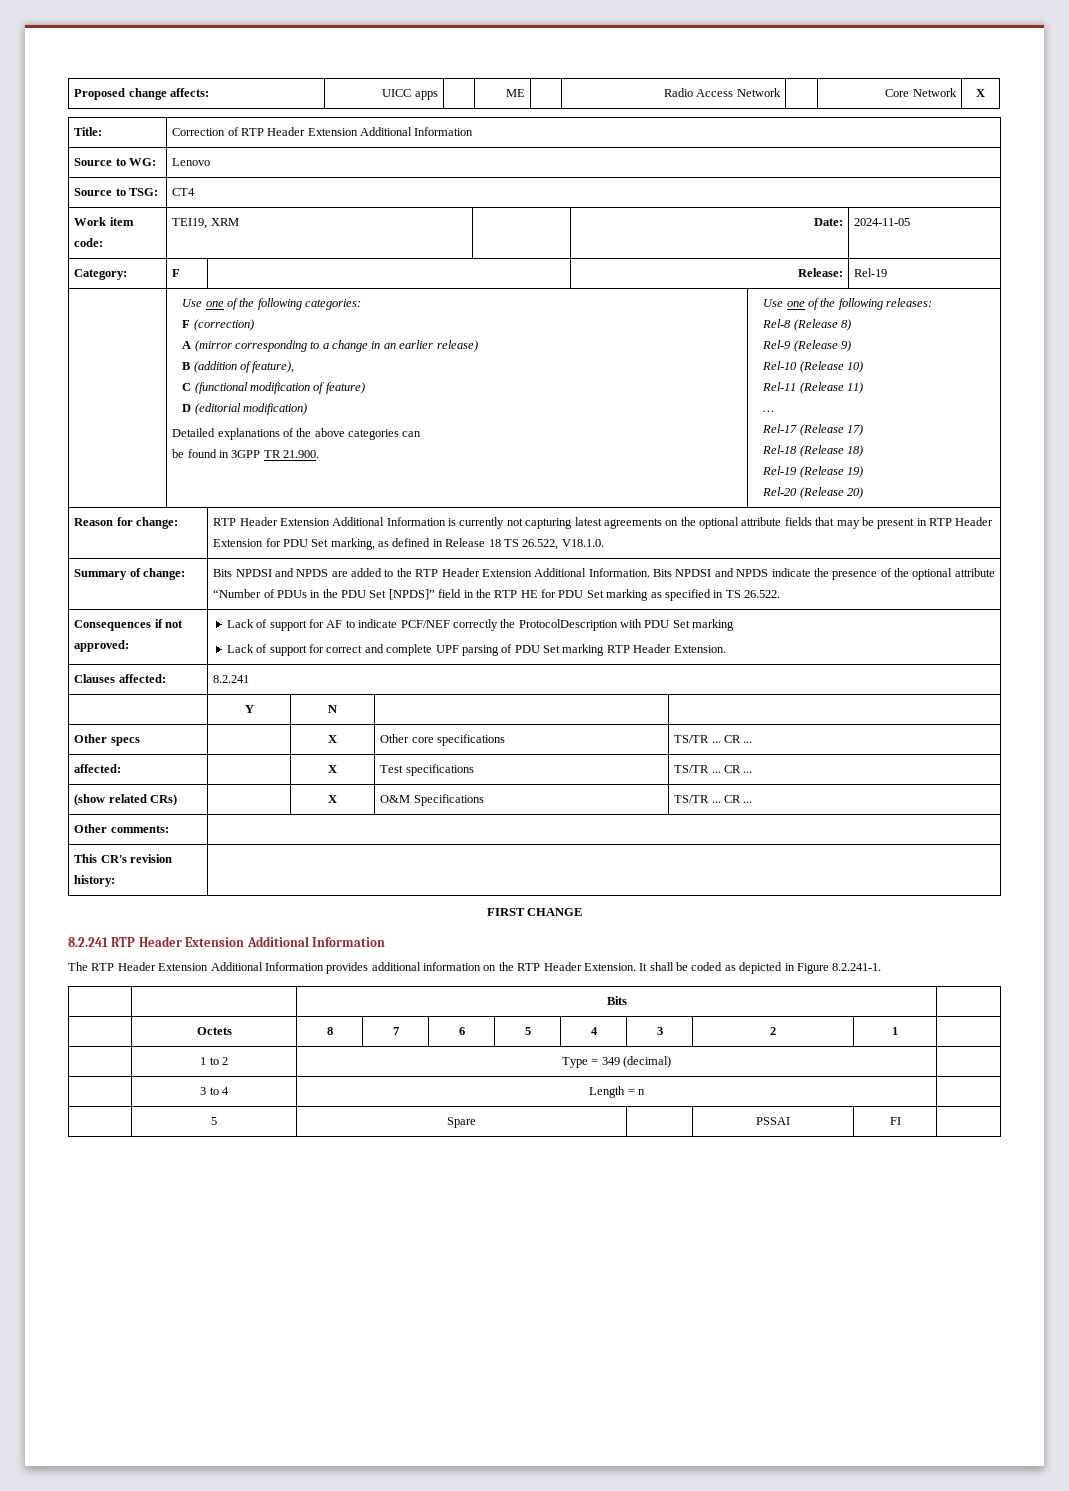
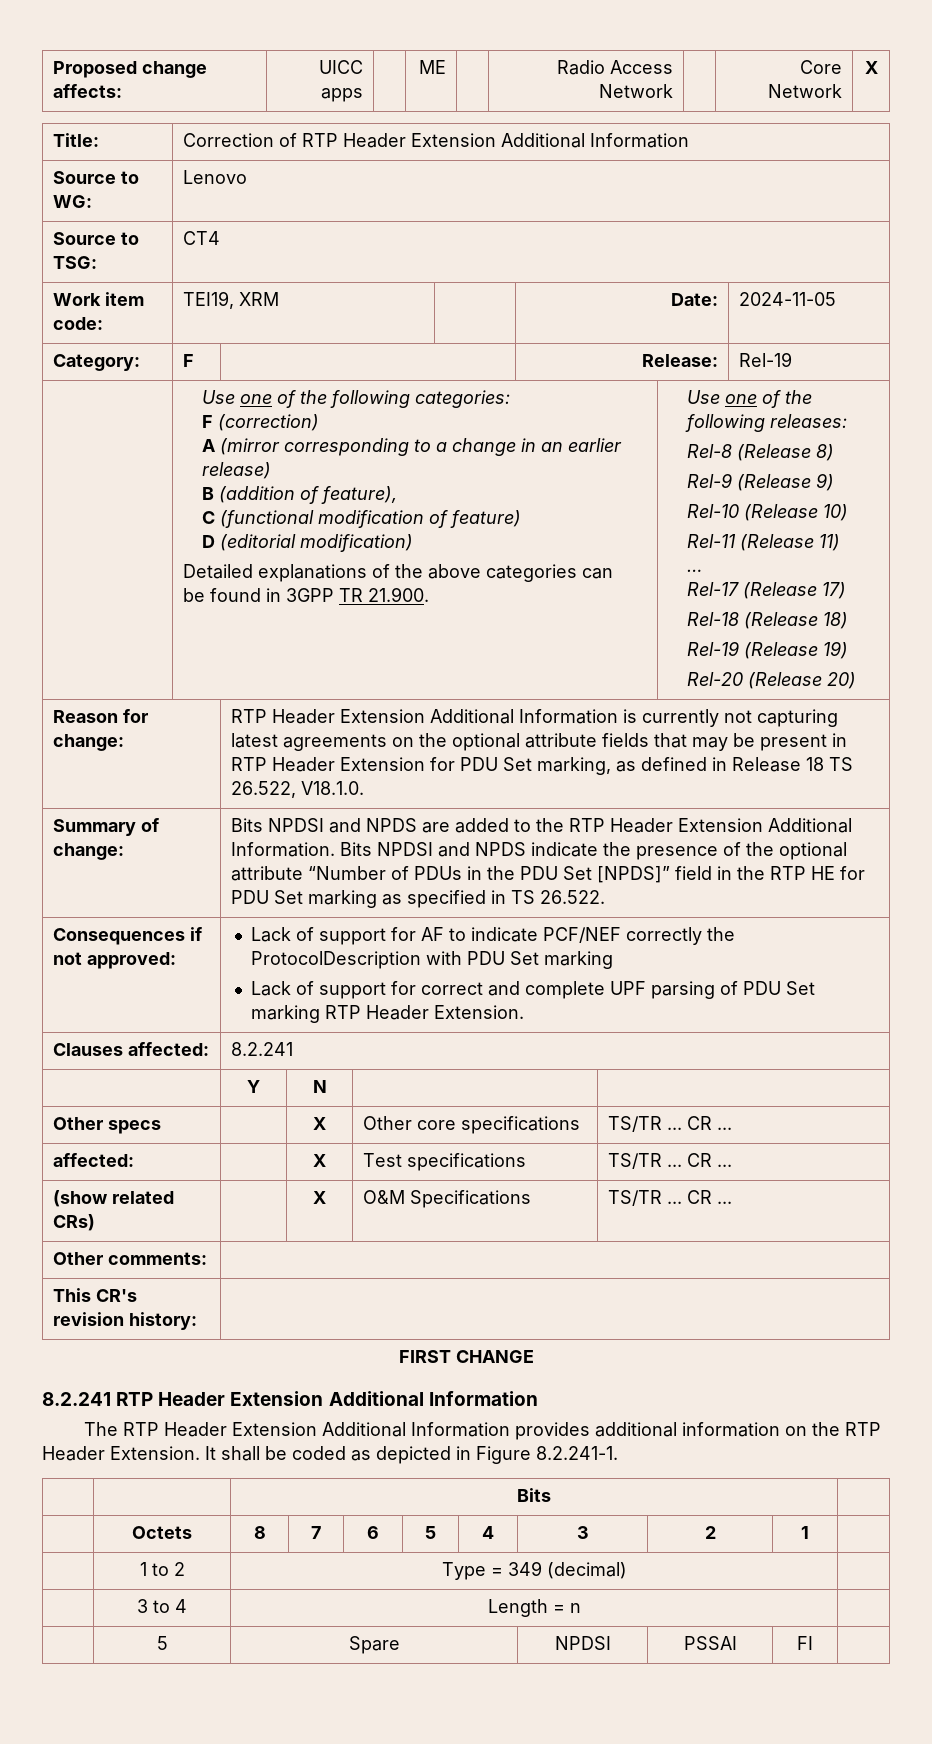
(477, 1122) none -> [554,1636,611,1650] NPDSI

